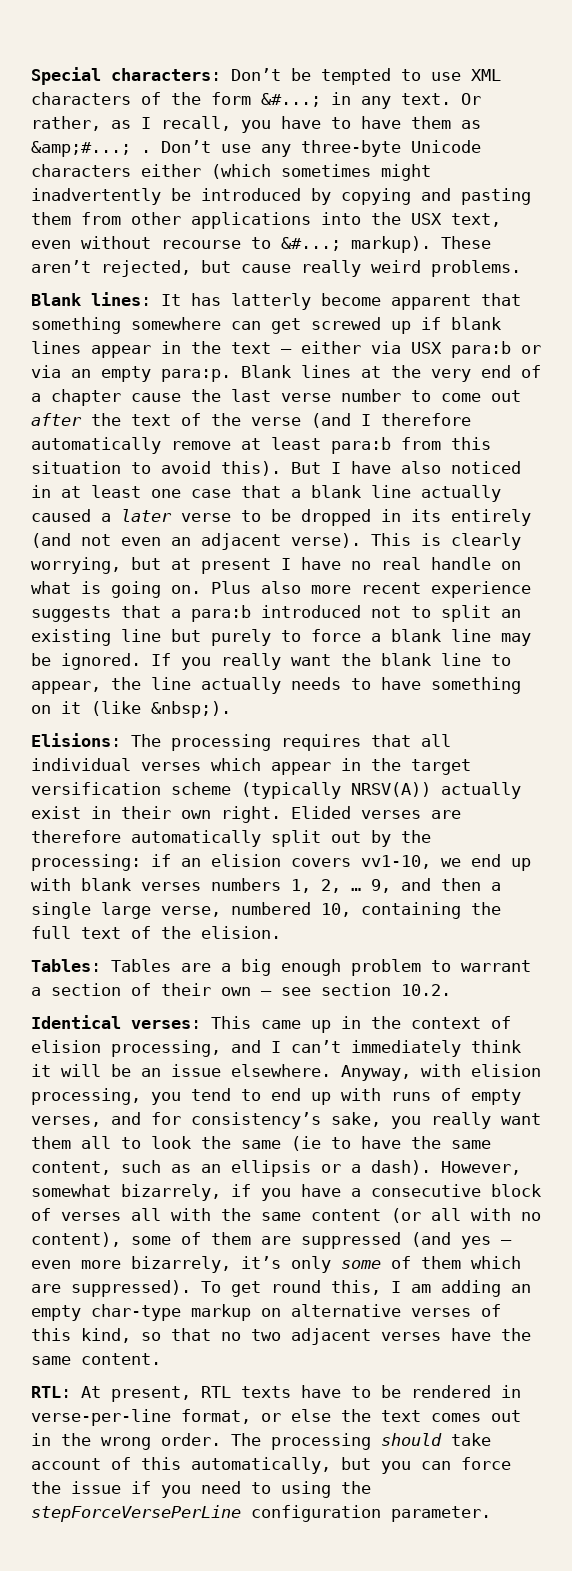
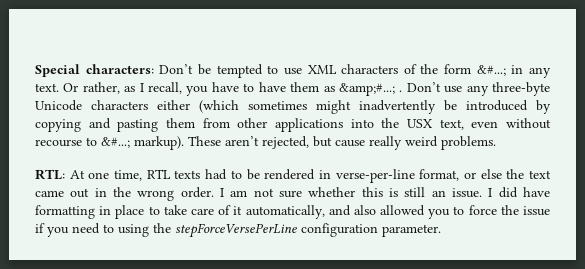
[31,292,521,310] [31,317,501,334] [31,341,541,358] [31,365,541,382] [31,389,521,406] [31,413,471,428] [31,437,491,454] [31,461,521,476] [31,485,501,502] [31,509,531,526] [31,533,521,550] [31,557,521,574] [31,581,531,598] [31,605,521,622] [31,629,531,646] [31,653,511,670] [31,677,521,694] [31,701,231,718] [31,733,451,751] [31,758,471,775] [31,782,521,799] [31,806,461,823] [31,830,431,847] [31,854,531,871] [31,878,501,893] [31,902,501,919] [31,926,281,939] [31,959,531,976] [31,983,451,996] [31,1015,511,1033] [31,1040,521,1057] [31,1064,541,1081] [31,1088,521,1105] [31,1112,541,1129] [31,1136,491,1151] [31,1160,521,1177] [31,1184,541,1201] [31,1208,541,1223] [31,1232,512,1249] [31,1256,521,1273] [31,1280,531,1297] [31,1304,501,1321] [31,1328,531,1345] [31,1353,161,1365] // Blank lines: It has latterly become apparent that something somewhere can get screwed up if blank lines appear in the text – either via USX para:b or via an empty para:p. Blank lines at the very end of a chapter cause the last verse number to come out after the text of the verse (and I therefore automatically remove at least para:b from this situation to avoid this). But I have also noticed in at least one case that a blank line actually caused a later verse to be dropped in its entirely (and not even an adjacent verse). This is clearly worrying, but at present I have no real handle on what is going on. Plus also more recent experience suggests that a para:b introduced not to split an existing line but purely to force a blank line may be ignored. If you really want the blank line to appear, the line actually needs to have something on it (like &nbsp;). // Elisions: The processing requires that all individual verses which appear in the target versification scheme (typically NRSV(A)) actually exist in their own right. Elided verses are therefore automatically split out by the processing: if an elision covers vv1-10, we end up with blank verses numbers 1, 2, … 9, and then a single large verse, numbered 10, containing the full text of the elision. // Tables: Tables are a big enough problem to warrant a section of their own – see section 10.2. // Identical verses: This came up in the context of elision processing, and I can’t immediately think it will be an issue elsewhere. Anyway, with elision processing, you tend to end up with runs of empty verses, and for consistency’s sake, you really want them all to look the same (ie to have the same content, such as an ellipsis or a dash). However, somewhat bizarrely, if you have a consecutive block of verses all with the same content (or all with no content), some of them are suppressed (and yes – even more bizarrely, it’s only some of them which are suppressed). To get round this, I am adding an empty char-type markup on alternative verses of this kind, so that no two adjacent verses have the same content. -> (496, 143) none
[111,1386,191,1402] present, -> [88,170,143,181] one time,
[301,1385,341,1398] have -> [205,169,228,180] had
[431,1413,481,1422] comes -> [35,190,64,197] came
[231,1433,491,1450] [31,1457,451,1474] The processing should take account of this automatically, but you can -> [220,187,550,198] [35,205,465,219] I am not sure whether this is still an issue. I did have formatting in place to take care of it automatically, and also allowed you to

